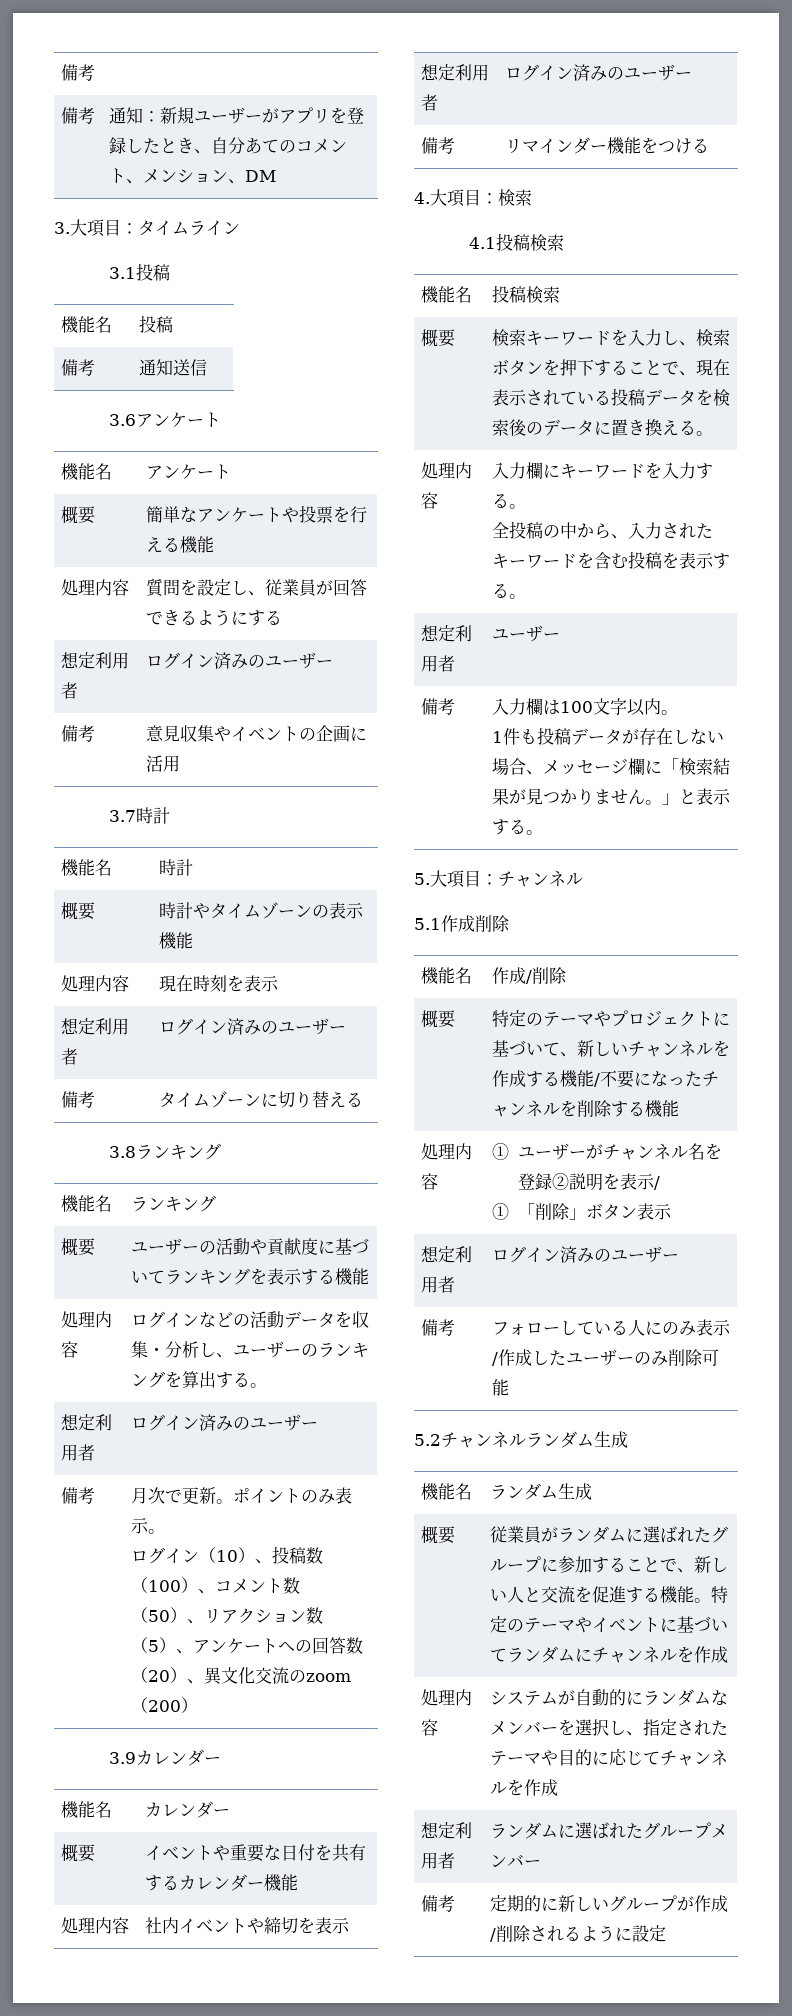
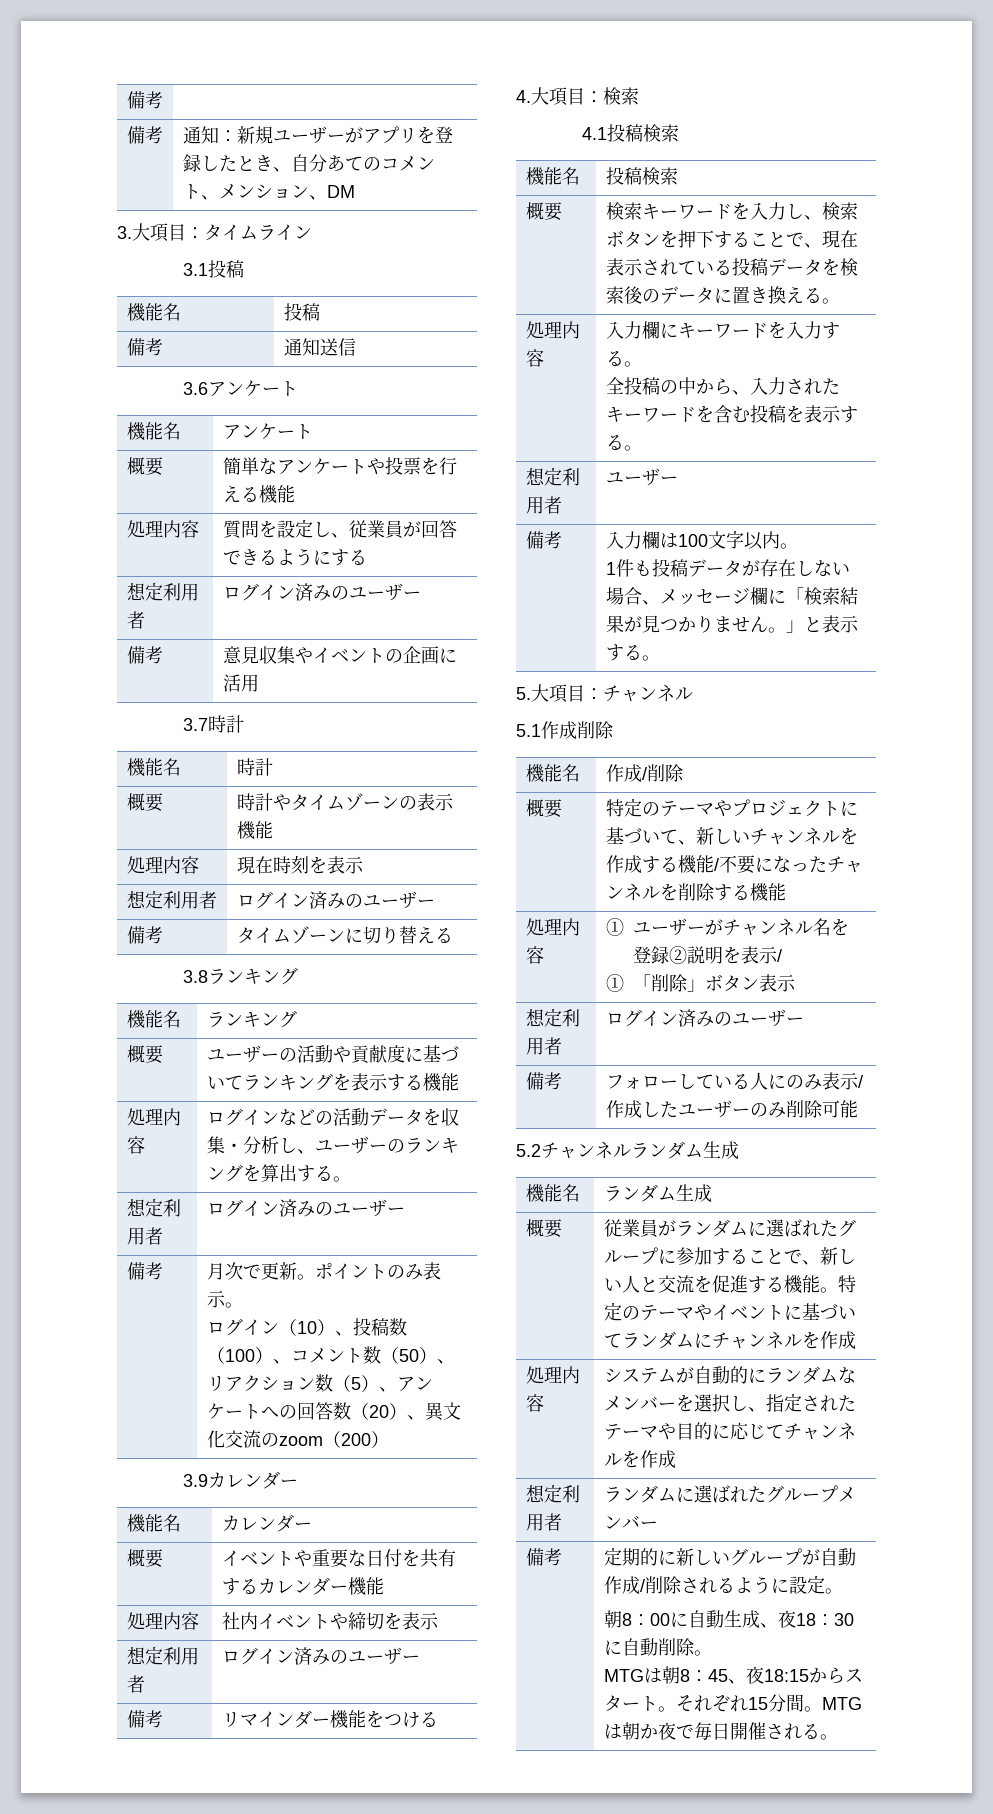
(695, 1903) none -> [820,1548,857,1566] 自動
(667, 1933) none -> [825,1588,844,1594] [604,1610,855,1628] [604,1638,713,1656] [604,1666,864,1684] [604,1694,863,1712] [604,1722,839,1741] 。 // 朝8：00に自動生成、夜18：30に自動削除。 // MTGは朝8：45、夜18:15からスタート。それぞれ15分間。MTGは朝か夜で毎日開催される。

